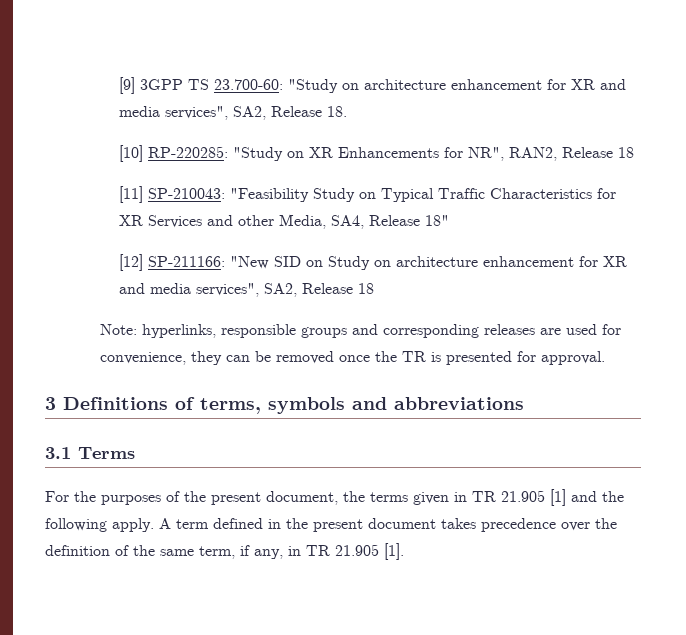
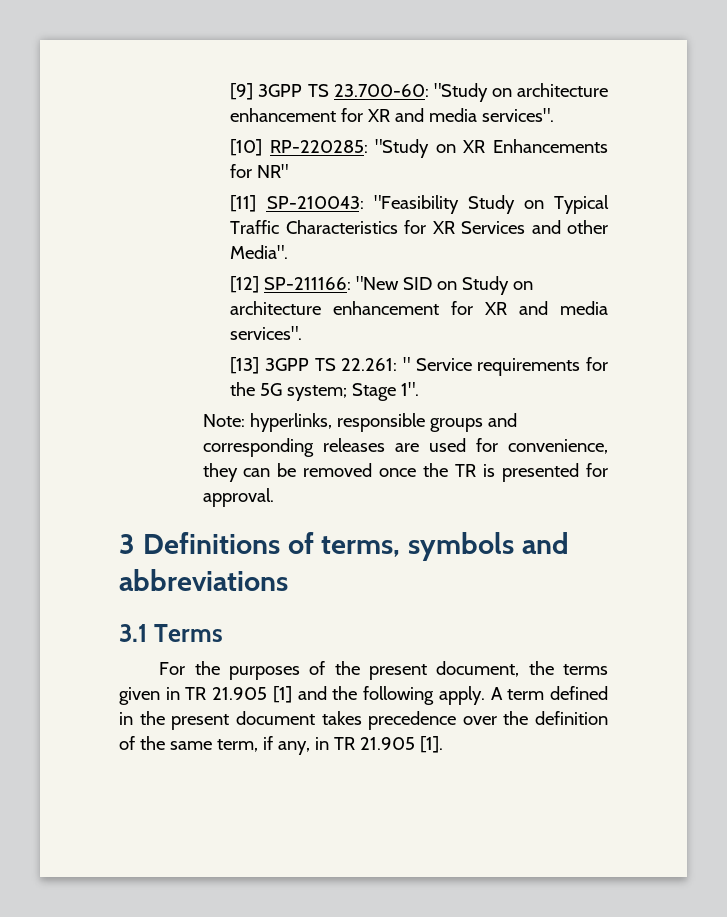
[164,106,347,120] services", SA2, Release 18. -> [482,108,555,122] services".
[467,147,634,161] NR", RAN2, Release 18 -> [257,164,289,178] NR"
[278,214,449,229] Media, SA4, Release 18" -> [230,245,289,259] Media".
[195,283,374,297] services", SA2, Release 18 -> [230,326,303,340] [230,357,608,376] [230,382,420,401] services". // [13] 3GPP TS 22.261: " Service requirements for the 5G system; Stage 1".

